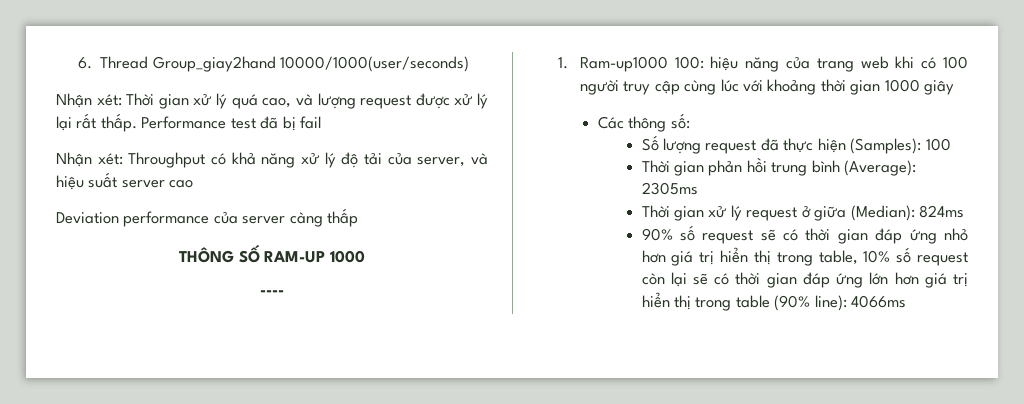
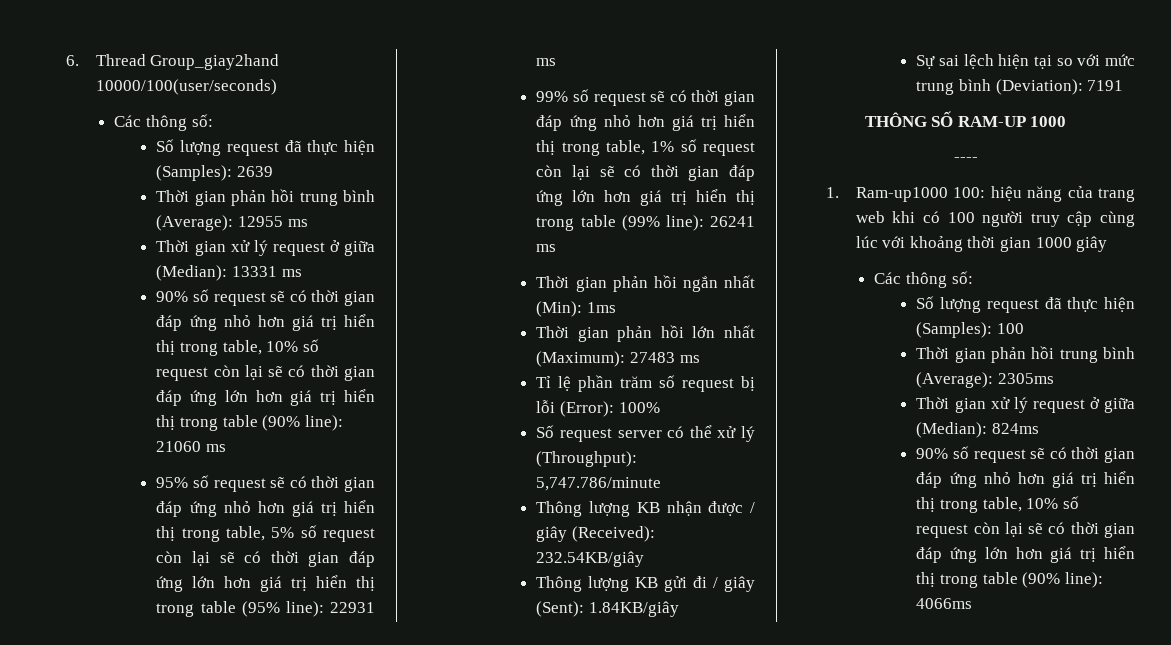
[280,56,470,72] [56,93,489,109] [56,113,322,132] [56,152,489,168] [56,172,194,190] [56,208,359,227] 10000/1000(user/seconds) // Nhận xét: Thời gian xử lý quá cao, và lượng request được xử lý lại rất thấp. Performance test đã bị fail // Nhận xét: Throughput có khả năng xử lý độ tải của server, và hiệu suất server cao // Deviation performance của server càng thấp -> [95,79,277,95] [114,114,213,131] [156,139,375,156] [156,165,273,181] [156,189,375,206] [156,215,308,231] [156,240,375,256] [156,265,302,281] [156,289,375,306] [156,314,375,331] [156,339,319,356] [156,365,375,381] [156,389,375,406] [156,415,343,431] [156,441,226,452] [156,475,375,492] [156,500,375,517] [156,525,375,542] [156,551,375,567] [156,575,375,592] [156,601,375,617] [536,58,557,66] [536,89,755,106] [536,114,755,131] [536,139,755,156] [536,165,755,181] [536,189,755,206] [536,215,755,231] [536,244,557,252] [536,275,755,292] [536,301,616,317] [536,325,755,342] [536,351,700,367] [536,375,755,392] [536,400,660,417] [536,425,755,442] [536,451,638,467] [536,477,662,491] [536,501,755,517] [536,526,655,542] [536,551,645,567] [536,576,755,592] [536,601,679,617] [916,54,1135,69] [916,79,1124,95] 10000/100(user/seconds) // Các thông số: // Số lượng request đã thực hiện (Samples): 2639 // Thời gian phản hồi trung bình (Average): 12955 ms // Thời gian xử lý request ở giữa (Median): 13331 ms // 90% số request sẽ có thời gian đáp ứng nhỏ hơn giá trị hiển thị trong table, 10% số request còn lại sẽ có thời gian đáp ứng lớn hơn giá trị hiển thị trong table (90% line): 21060 ms // 95% số request sẽ có thời gian đáp ứng nhỏ hơn giá trị hiển thị trong table, 5% số request còn lại sẽ có thời gian đáp ứng lớn hơn giá trị hiển thị trong table (95% line): 22931 ms // 99% số request sẽ có thời gian đáp ứng nhỏ hơn giá trị hiển thị trong table, 1% số request còn lại sẽ có thời gian đáp ứng lớn hơn giá trị hiển thị trong table (99% line): 26241 ms // Thời gian phản hồi ngắn nhất (Min): 1ms // Thời gian phản hồi lớn nhất (Maximum): 27483 ms // Tỉ lệ phần trăm số request bị lỗi (Error): 100% // Số request server có thể xử lý (Throughput): 5,747.786/minute // Thông lượng KB nhận được / giây (Received): 232.54KB/giây // Thông lượng KB gửi đi / giây (Sent): 1.84KB/giây // Sự sai lệch hiện tại so với mức trung bình (Deviation): 7191

